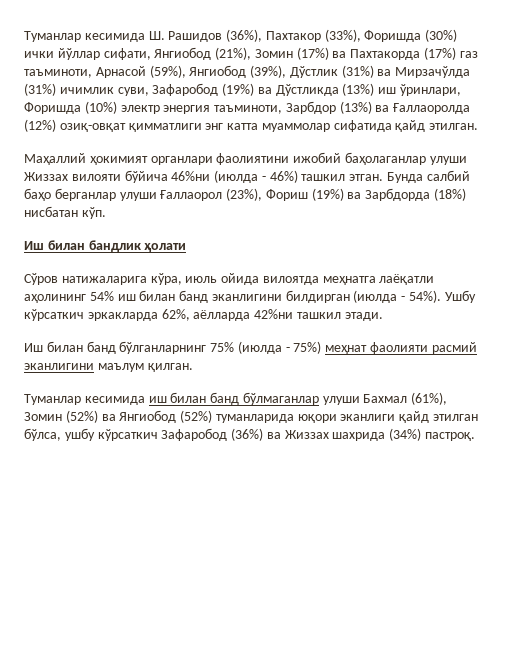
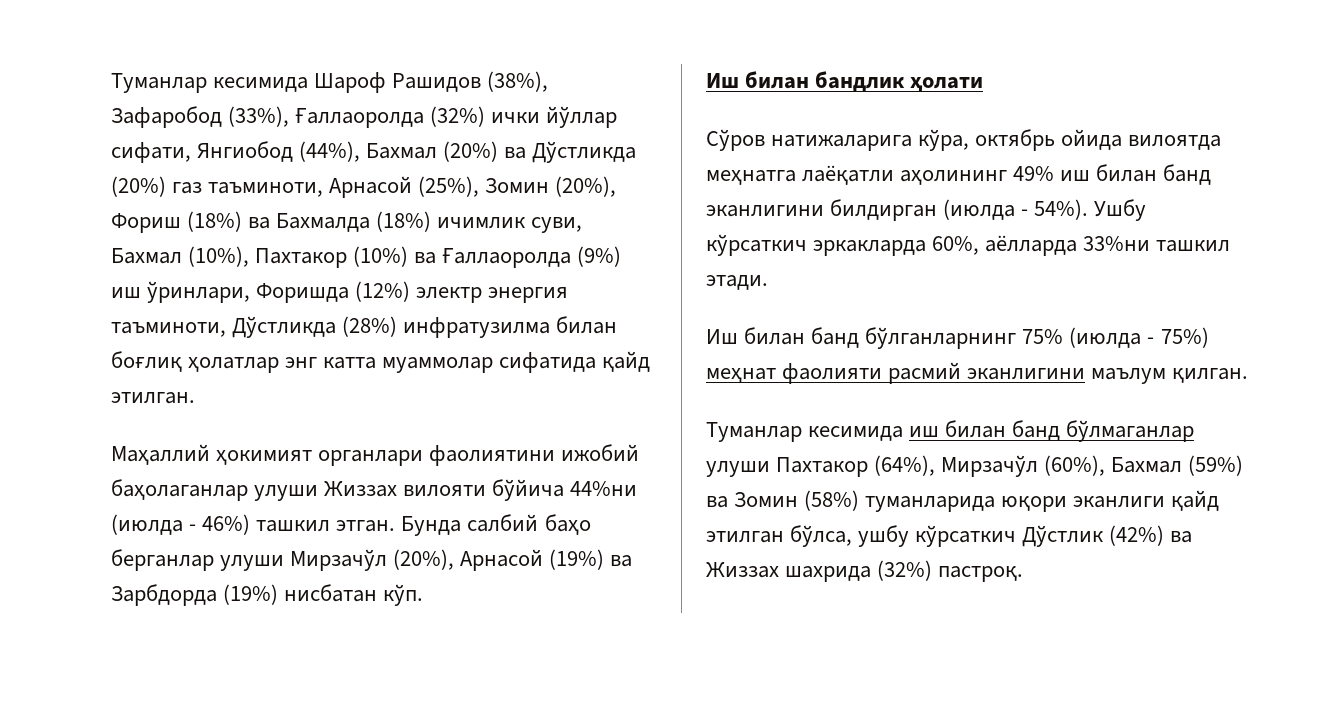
[24,29,458,42] [24,47,478,60] [24,65,471,78] [24,83,375,96] Туманлар кесимида Ш. Рашидов (36%), Пахтакор (33%), Форишда (30%) ички йўллар сифати, Янгиобод (21%), Зомин (17%) ва Пахтакорда (17%) газ таъминоти, Арнасой (59%), Янгиобод (39%), Дўстлик (31%) ва Мирзачўлда (31%) ичимлик суви, Зафаробод (19%) ва Дўстликда (13%) -> [111,71,549,93] [111,106,618,128] [111,141,637,163] [111,176,617,198] [111,211,583,233] [111,246,622,268] Туманлар кесимида Шароф Рашидов (38%), Зафаробод (33%), Ғаллаоролда (32%) ички йўллар сифати, Янгиобод (44%), Бахмал (20%) ва Дўстликда (20%) газ таъминоти, Арнасой (25%), Зомин (20%), Фориш (18%) ва Бахмалда (18%) ичимлик суви, Бахмал (10%), Пахтакор (10%) ва Ғаллаоролда (9%)
[84,101,117,114] (10%) -> [355,281,411,302] (12%)
[285,101,471,114] [24,119,202,132] Зарбдор (13%) ва Ғаллаоролда (12%) озиқ-овқат қимматлиги -> [232,316,618,338] [111,351,280,373] Дўстликда (28%) инфратузилма билан боғлиқ ҳолатлар
[171,171,211,181] 46%ни -> [570,481,638,496] 44%ни
[160,188,308,201] Ғаллаорол (23%), Фориш -> [290,549,544,571] Мирзачўл (20%), Арнасой
[434,188,467,201] (18%) -> [223,584,279,605] (19%)
[185,276,218,283] июль -> [975,129,1056,151] октябрь
[89,291,114,301] 54% -> [1013,166,1055,181] 49%
[161,309,294,321] 62%, аёлларда 42%ни -> [932,235,1151,256] 60%, аёлларда 33%ни
[363,392,448,405] [24,410,213,423] Бахмал (61%), Зомин (52%) ва Янгиобод (52%) -> [776,455,1244,477] [706,490,860,511] Пахтакор (64%), Мирзачўл (60%), Бахмал (59%) ва Зомин (58%)
[161,428,264,441] Зафаробод (36%) -> [1022,525,1165,547] Дўстлик (42%)
[389,428,422,441] (34%) -> [877,560,933,581] (32%)

